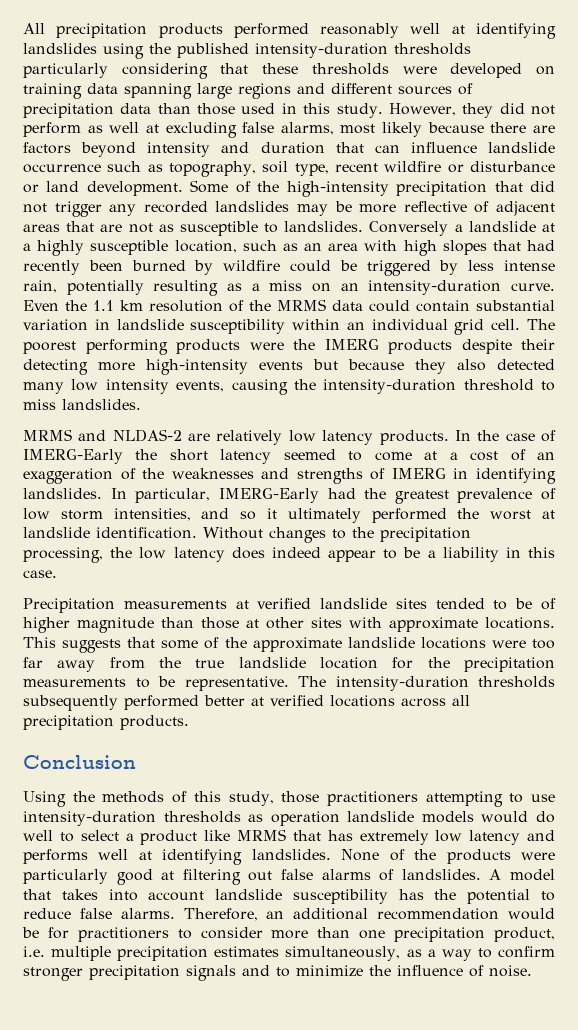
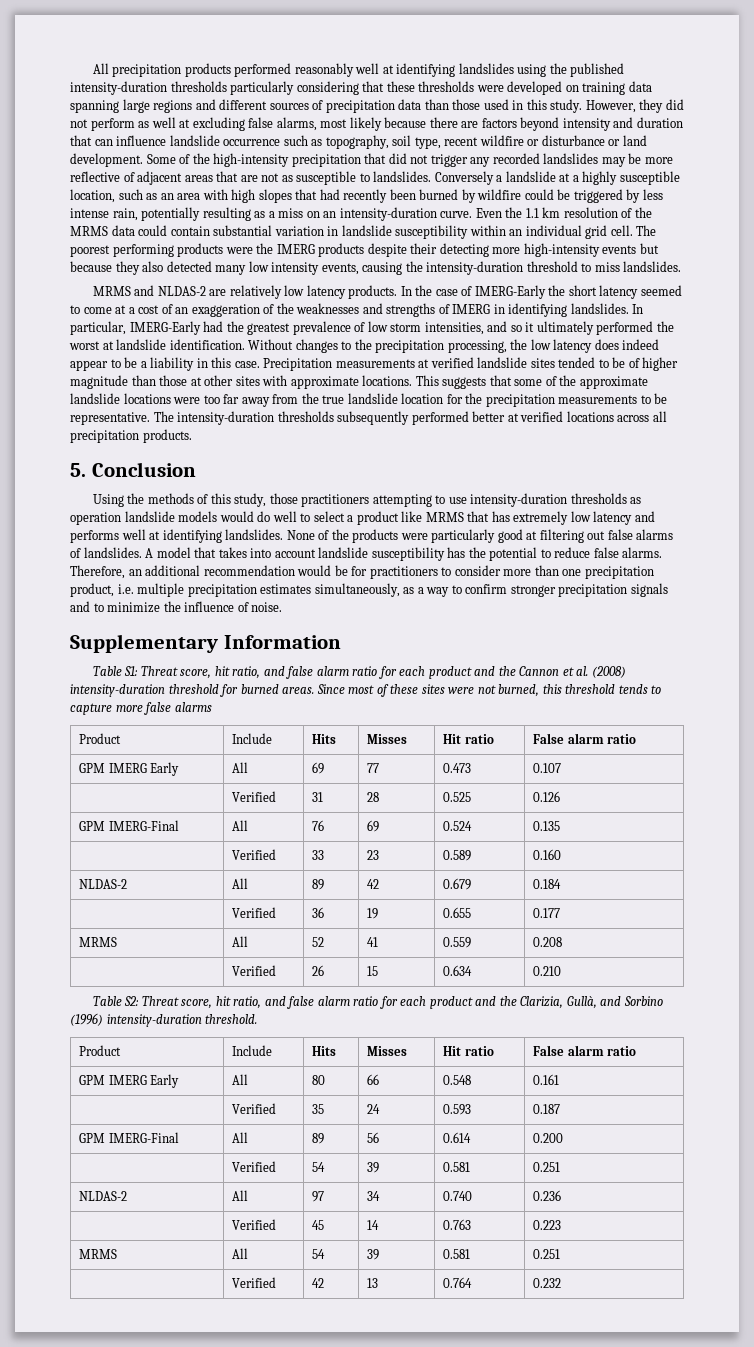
(57, 574) // -> (260, 364) none
(189, 722) none -> [70,463,86,477] 5.
(532, 971) none -> [70,634,341,653] [92,666,626,679] [70,684,662,697] [70,702,212,715] [79,733,122,744] [232,733,273,744] [312,734,337,744] [367,734,408,744] [443,734,494,744] [533,733,637,744] [79,762,180,776] [232,762,249,773] [312,762,325,774] [367,763,380,773] [443,763,472,773] [533,763,562,773] [232,791,277,802] [312,792,324,802] [367,792,380,802] [443,792,472,802] [533,791,561,802] [79,820,179,831] [232,820,249,831] [312,820,325,831] [367,820,380,832] [443,821,473,831] [533,821,561,831] [232,849,277,860] [312,850,325,860] [367,850,380,860] [443,850,472,861] [533,849,562,860] [79,879,128,889] [232,878,249,889] [312,879,325,890] [367,879,380,889] [443,878,472,890] [533,879,562,889] [232,907,277,918] [312,907,325,918] [367,908,379,919] [443,907,472,918] [533,908,561,918] [79,937,118,947] [232,936,249,947] [312,937,325,947] [367,937,379,947] [443,937,472,948] [533,937,563,947] [232,965,277,976] [312,965,325,976] [367,966,379,976] [443,965,473,976] [533,966,562,976] [92,996,663,1009] [70,1013,258,1027] [79,1045,122,1056] [232,1045,273,1056] [312,1046,337,1056] [367,1046,408,1056] [443,1046,494,1056] [533,1045,637,1056] [79,1074,180,1088] [232,1074,249,1085] [312,1075,326,1085] [367,1074,380,1085] [443,1075,472,1085] [533,1074,560,1085] [232,1103,277,1114] [312,1104,325,1114] [367,1104,381,1114] [443,1104,472,1115] [533,1104,561,1114] [79,1132,179,1143] [232,1132,249,1143] [312,1133,325,1144] [367,1132,380,1143] [443,1132,472,1143] [533,1133,564,1143] [232,1161,277,1172] [312,1162,326,1172] [367,1162,380,1173] [443,1162,471,1172] [533,1162,561,1172] [79,1191,128,1201] [232,1190,249,1201] [312,1191,325,1202] [367,1191,381,1201] [443,1191,473,1201] [533,1190,562,1201] [232,1219,277,1230] [312,1220,325,1230] [367,1220,380,1230] [443,1219,472,1230] [533,1220,562,1230] [79,1249,118,1259] [232,1248,249,1259] [312,1249,326,1259] [367,1249,380,1260] [443,1249,471,1259] [533,1249,561,1259] [232,1277,277,1288] [312,1278,325,1288] [367,1278,379,1288] [443,1277,473,1288] [533,1278,562,1288] // Supplementary Information // Table S1: Threat score, hit ratio, and false alarm ratio for each product and the Cannon et al. (2008) intensity-duration threshold for burned areas. Since most of these sites were not burned, this threshold tends to capture more false alarms // Product | Include | Hits | Misses | Hit ratio | False alarm ratio // GPM IMERG Early | All | 69 | 77 | 0.473 | 0.107 // | Verified | 31 | 28 | 0.525 | 0.126 // GPM IMERG-Final | All | 76 | 69 | 0.524 | 0.135 // | Verified | 33 | 23 | 0.589 | 0.160 // NLDAS-2 | All | 89 | 42 | 0.679 | 0.184 // | Verified | 36 | 19 | 0.655 | 0.177 // MRMS | All | 52 | 41 | 0.559 | 0.208 // | Verified | 26 | 15 | 0.634 | 0.210 // Table S2: Threat score, hit ratio, and false alarm ratio for each product and the Clarizia, Gullà, and Sorbino (1996) intensity-duration threshold. // Product | Include | Hits | Misses | Hit ratio | False alarm ratio // GPM IMERG Early | All | 80 | 66 | 0.548 | 0.161 // | Verified | 35 | 24 | 0.593 | 0.187 // GPM IMERG-Final | All | 89 | 56 | 0.614 | 0.200 // | Verified | 54 | 39 | 0.581 | 0.251 // NLDAS-2 | All | 97 | 34 | 0.740 | 0.236 // | Verified | 45 | 14 | 0.763 | 0.223 // MRMS | All | 54 | 39 | 0.581 | 0.251 // | Verified | 42 | 13 | 0.764 | 0.232

